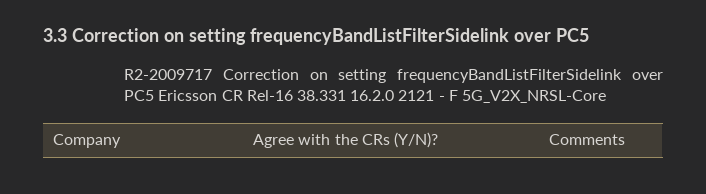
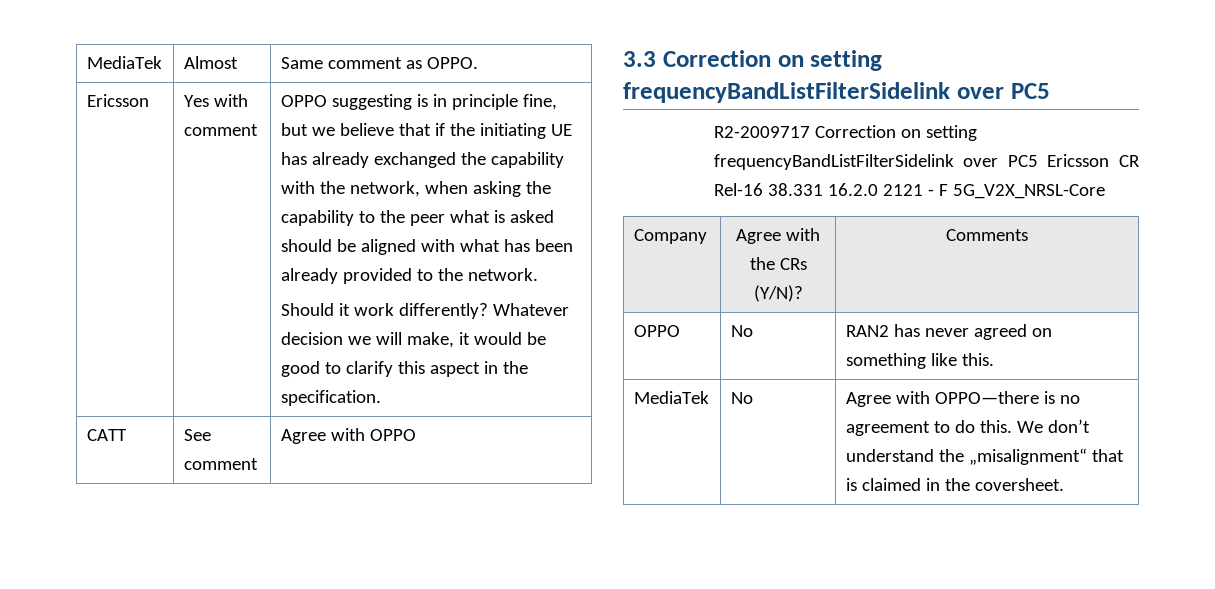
(43, 35) none -> [86,56,162,69] [183,56,238,69] [280,57,478,69] [86,94,149,107] [183,94,248,107] [183,124,258,136] [280,94,557,110] [280,123,572,139] [280,152,564,168] [280,181,551,197] [280,210,554,226] [280,239,573,255] [280,268,538,284] [280,303,569,319] [280,332,546,348] [280,361,528,377] [280,390,381,406] [86,429,127,441] [183,429,211,441] [183,458,258,470] [280,428,416,444] MediaTek | Almost | Same comment as OPPO. // Ericsson | Yes with comment | OPPO suggesting is in principle fine, but we believe that if the initiating UE has already exchanged the capability with the network, when asking the capability to the peer what is asked should be aligned with what has been already provided to the network. // Should it work differently? Whatever decision we will make, it would be good to clarify this aspect in the specification. // CATT | See comment | Agree with OPPO //
(625, 139) none -> [633,325,680,337] [730,325,753,337] [845,324,1052,340] [845,353,994,369] [633,391,709,404] [730,392,753,404] [845,391,1080,407] [845,419,1090,436] [845,448,1124,465] [845,478,1064,491] // OPPO | No | RAN2 has never agreed on something like this. // MediaTek | No | Agree with OPPO—there is no agreement to do this. We don’t understand the „misalignment“ that is claimed in the coversheet.

